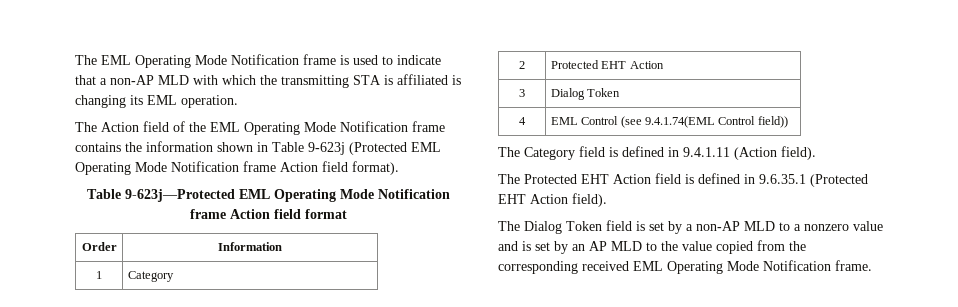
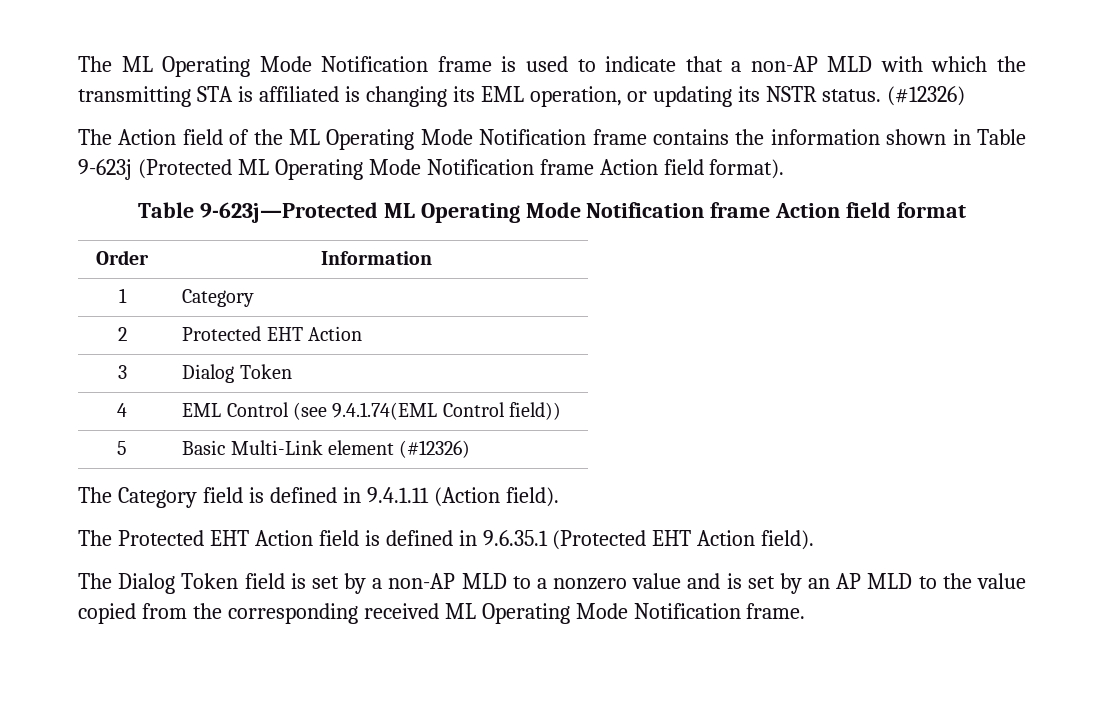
[75,55,131,65] The EML -> [78,56,153,72] The ML
[181,95,238,108] operation. -> [529,86,966,107] operation, or updating its NSTR status. (#12326)
[210,122,240,132] EML -> [289,129,320,145] ML
[411,142,441,152] EML -> [237,159,269,175] ML
[238,189,270,199] EML -> [383,203,415,218] ML
(788, 122) none -> [117,441,127,455] [182,440,471,458] // 5 | Basic Multi-Link element (#12326)
[633,261,663,271] EML -> [444,603,476,619] ML

